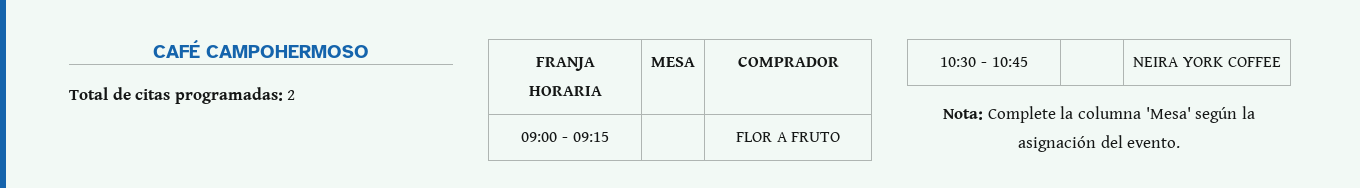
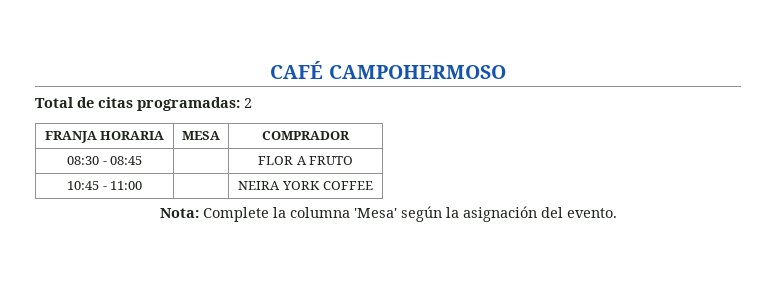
[521,132,609,142] 09:00 - 09:15 -> [66,156,143,165] 08:30 - 08:45
[940,57,1028,67] 10:30 - 10:45 -> [66,181,143,190] 10:45 - 11:00

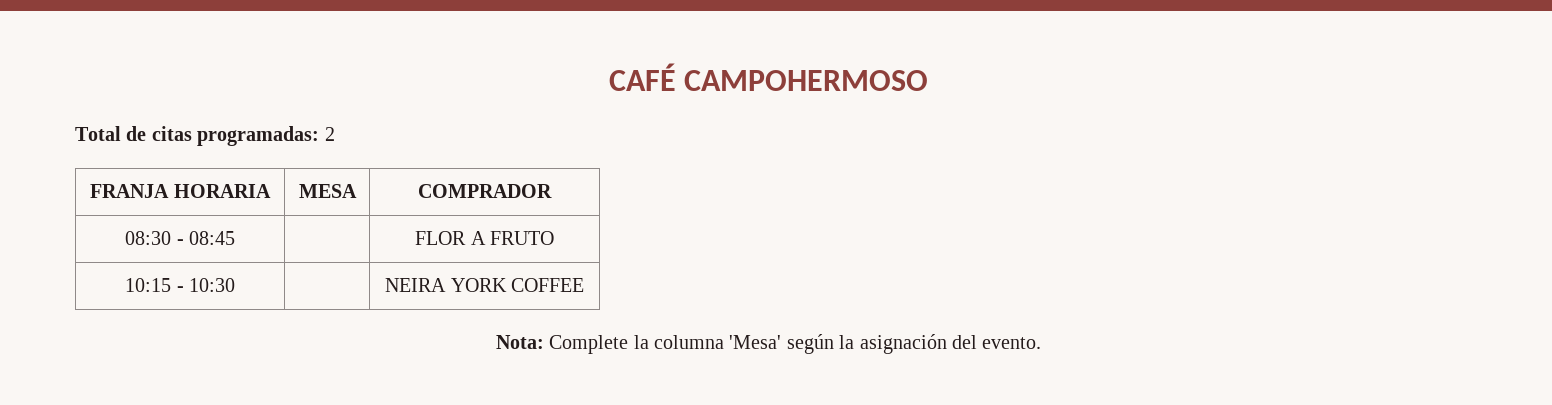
[66,181,143,190] 10:45 - 11:00 -> [125,278,235,292] 10:15 - 10:30

